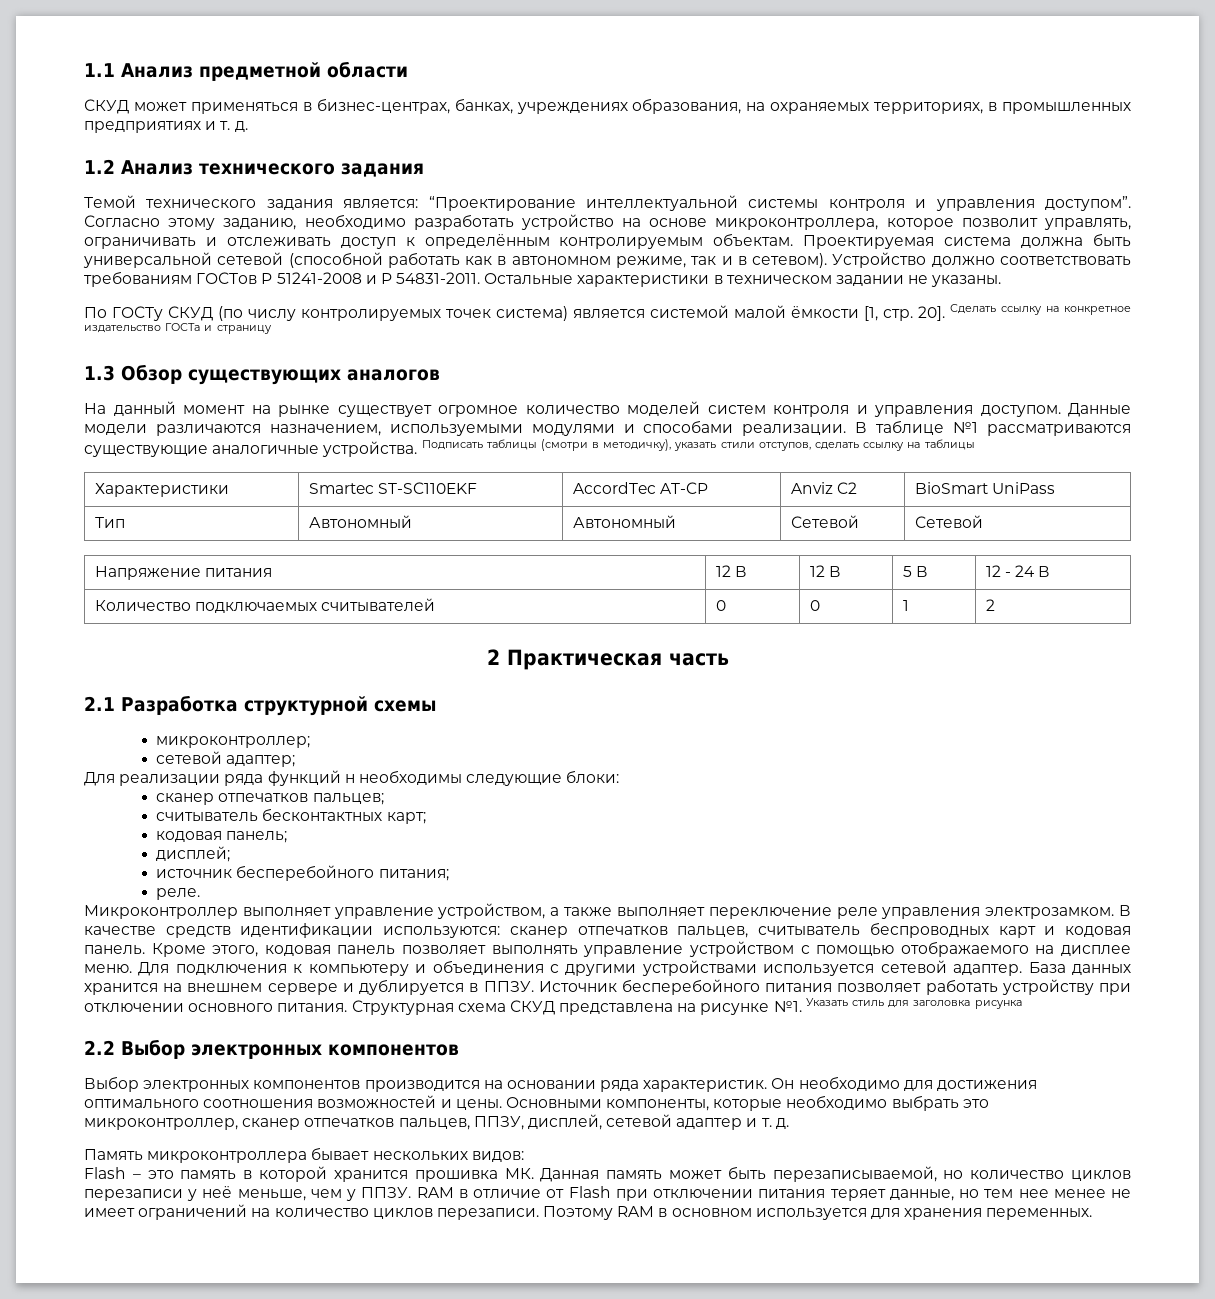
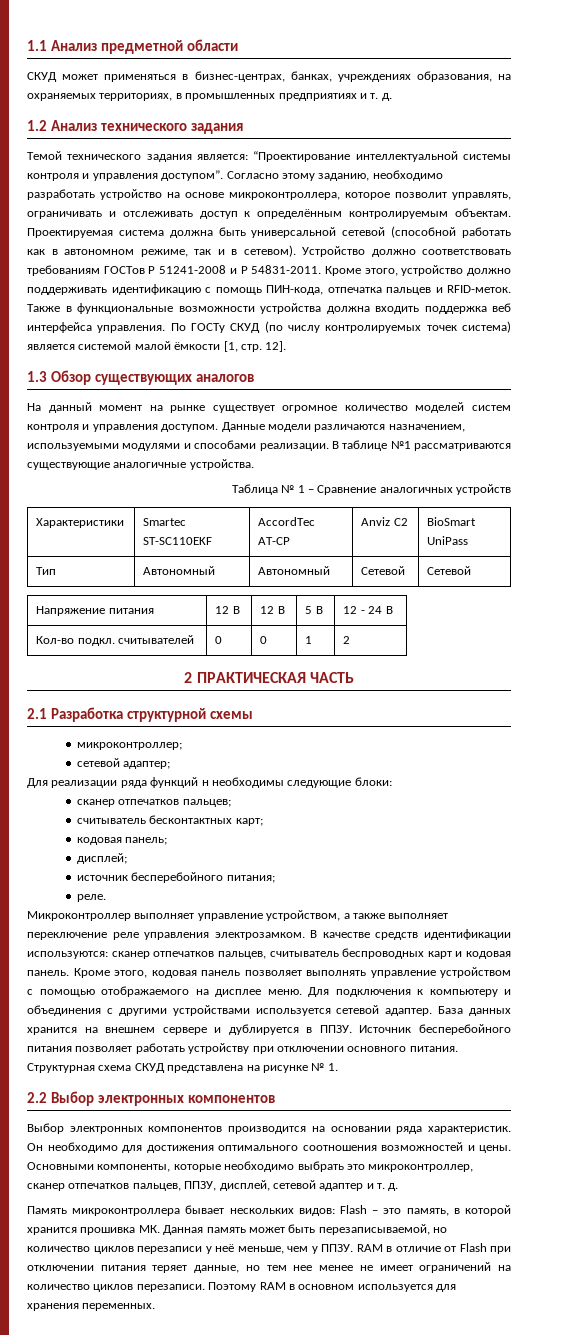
[484,273,1002,287] Остальные характеристики в техническом задании не указаны. // -> [324,265,511,276] [27,284,511,295] [27,303,511,314] [27,322,166,333] Кроме этого, устройство должно поддерживать идентификацию с помощь ПИН-кода, отпечатка пальцев и RFID-меток. Также в функциональные возможности устройства должна входить поддержка веб интерфейса управления.
[918,304,1131,321] [84,323,272,334] 20]. Сделать ссылку на конкретное издательство ГОСТа и страницу -> [265,341,287,352] 12].
[421,439,975,451] Подписать таблицы (смотри в методичку), указать стили отступов, сделать ссылку на таблицы -> [231,484,511,495] // Таблица № 1 – Сравнение аналогичных устройств
[94,600,317,613] Количество подключаемых -> [36,636,115,646] Кол-во подкл.
[506,649,729,670] Практическая часть -> [196,672,354,683] ПРАКТИЧЕСКАЯ ЧАСТЬ
[773,998,1022,1012] №1. Указать стиль для заголовка рисунка -> [311,1063,338,1071] № 1.
(524, 1156) // -> (335, 1212) none
[180,1170,237,1180] память -> [406,1208,449,1216] память,

